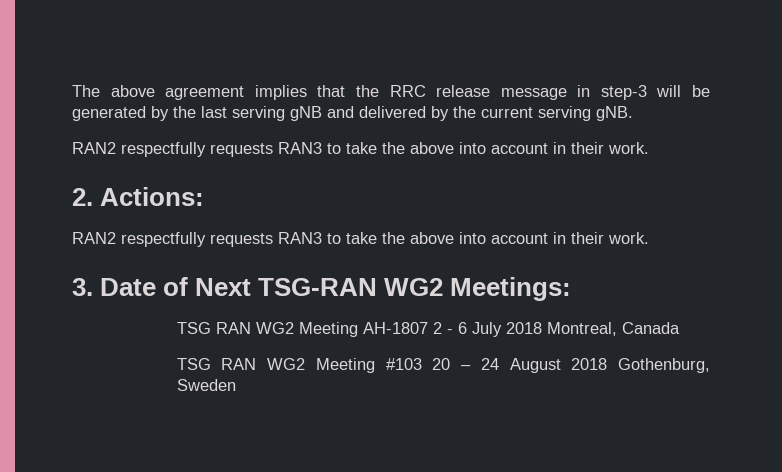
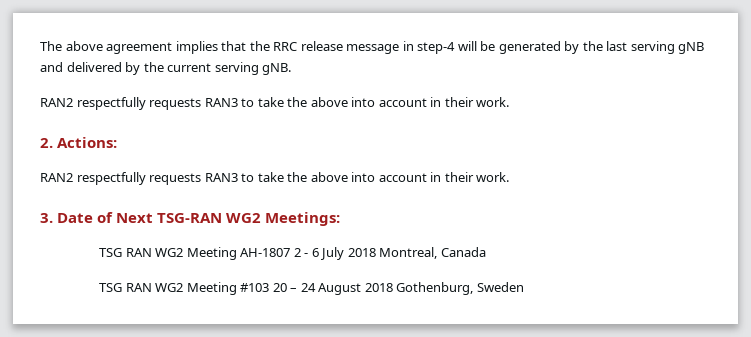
[600,85,647,100] step-3 -> [417,42,456,54] step-4

